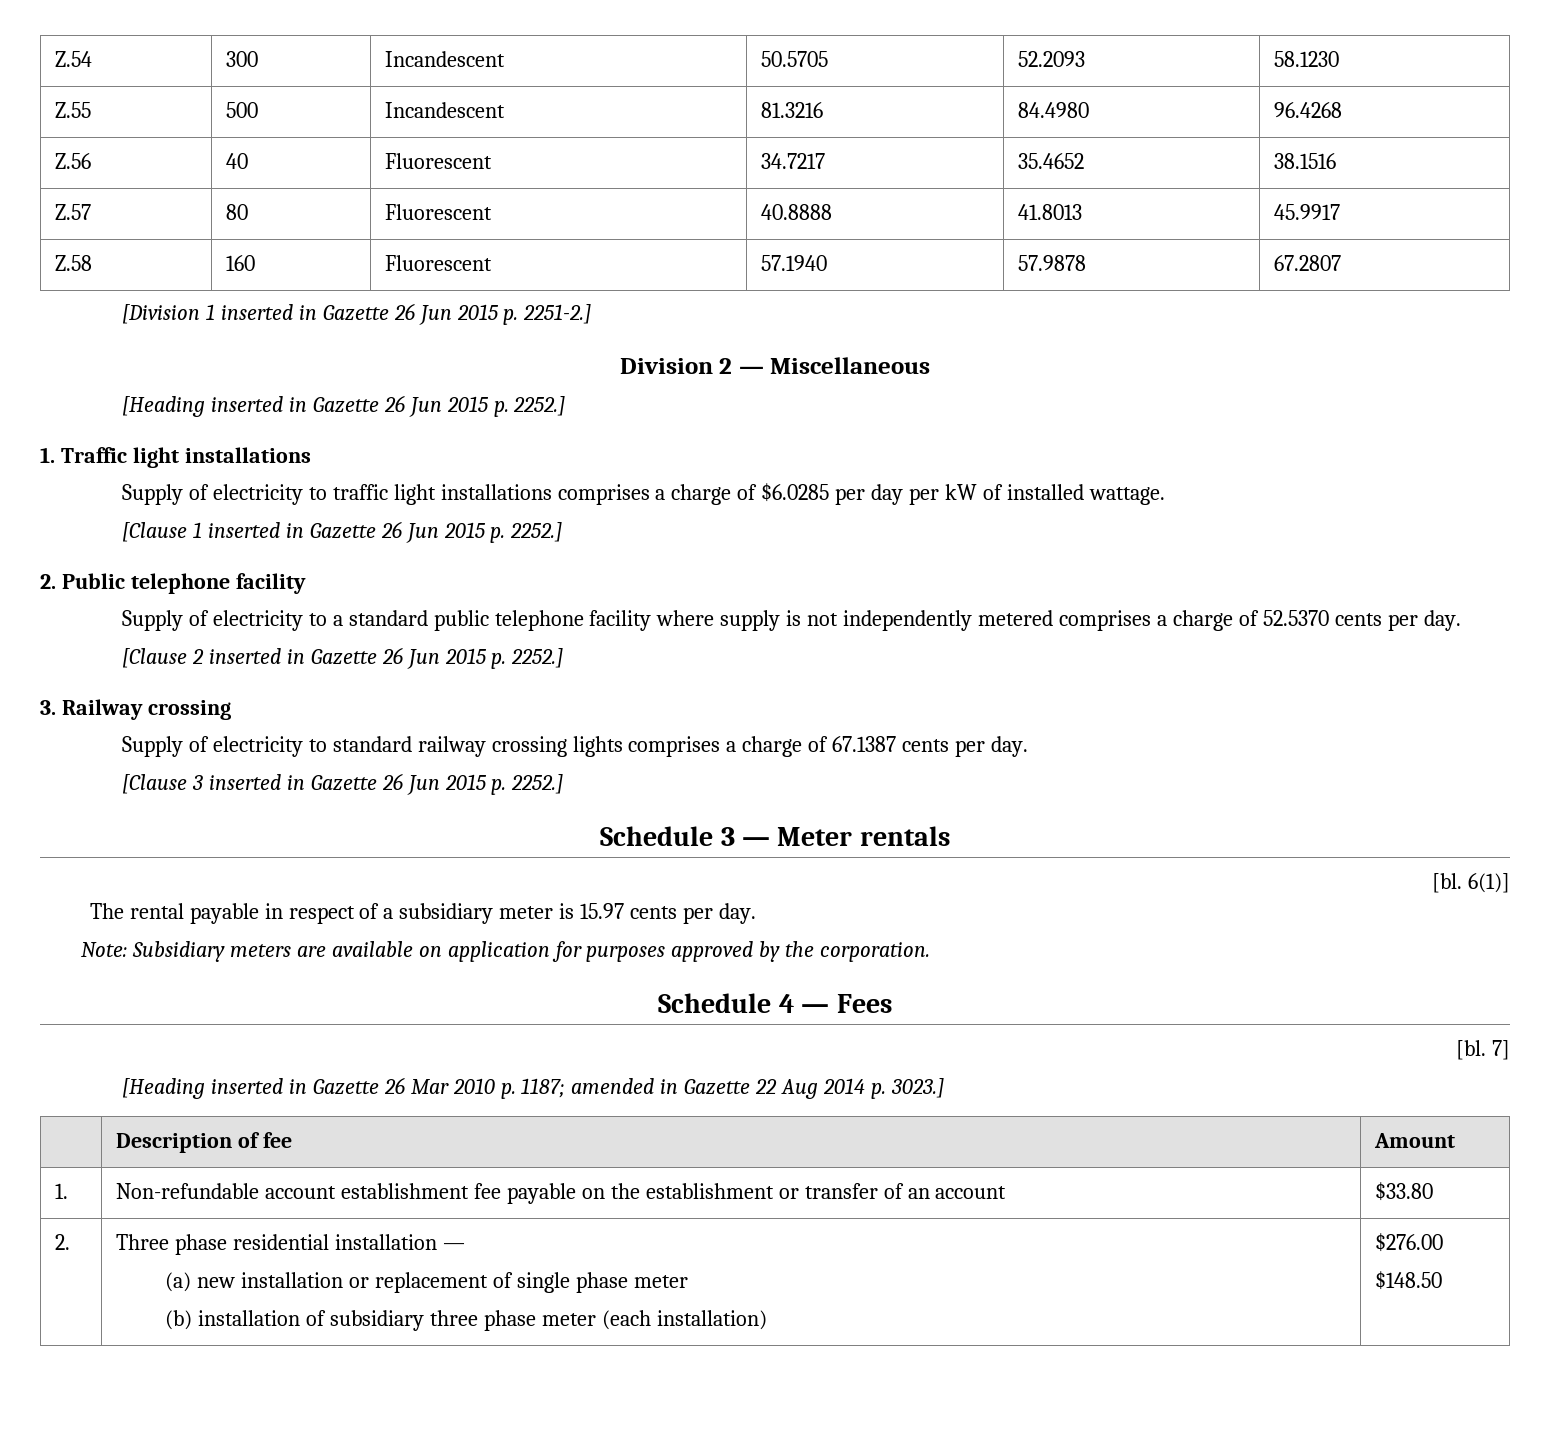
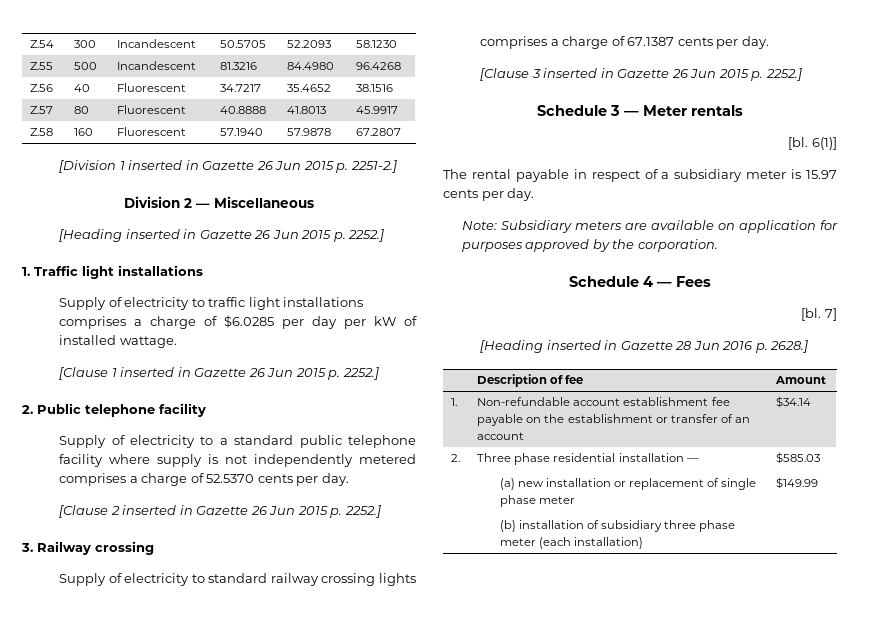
[383,1077,944,1099] 26 Mar 2010 p. 1187; amended in Gazette 22 Aug 2014 p. 3023.] -> [675,340,809,353] 28 Jun 2016 p. 2628.]
[1375,1182,1434,1201] $33.80 -> [776,396,812,408] $34.14
[1375,1233,1444,1252] [1375,1271,1443,1290] $276.00 // $148.50 -> [776,452,821,464] [776,477,819,489] $585.03 // $149.99

